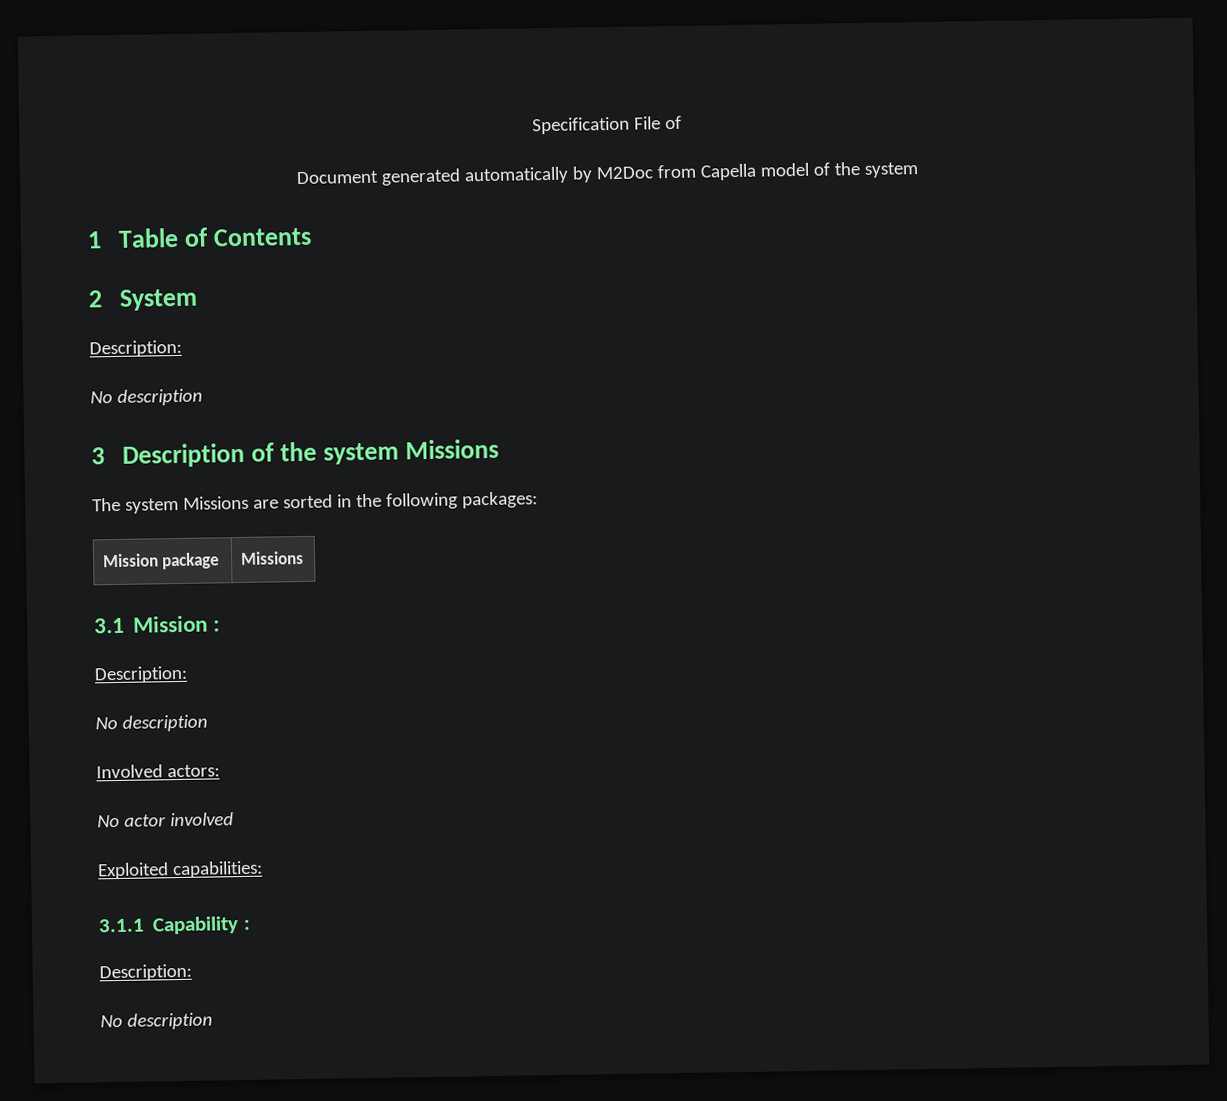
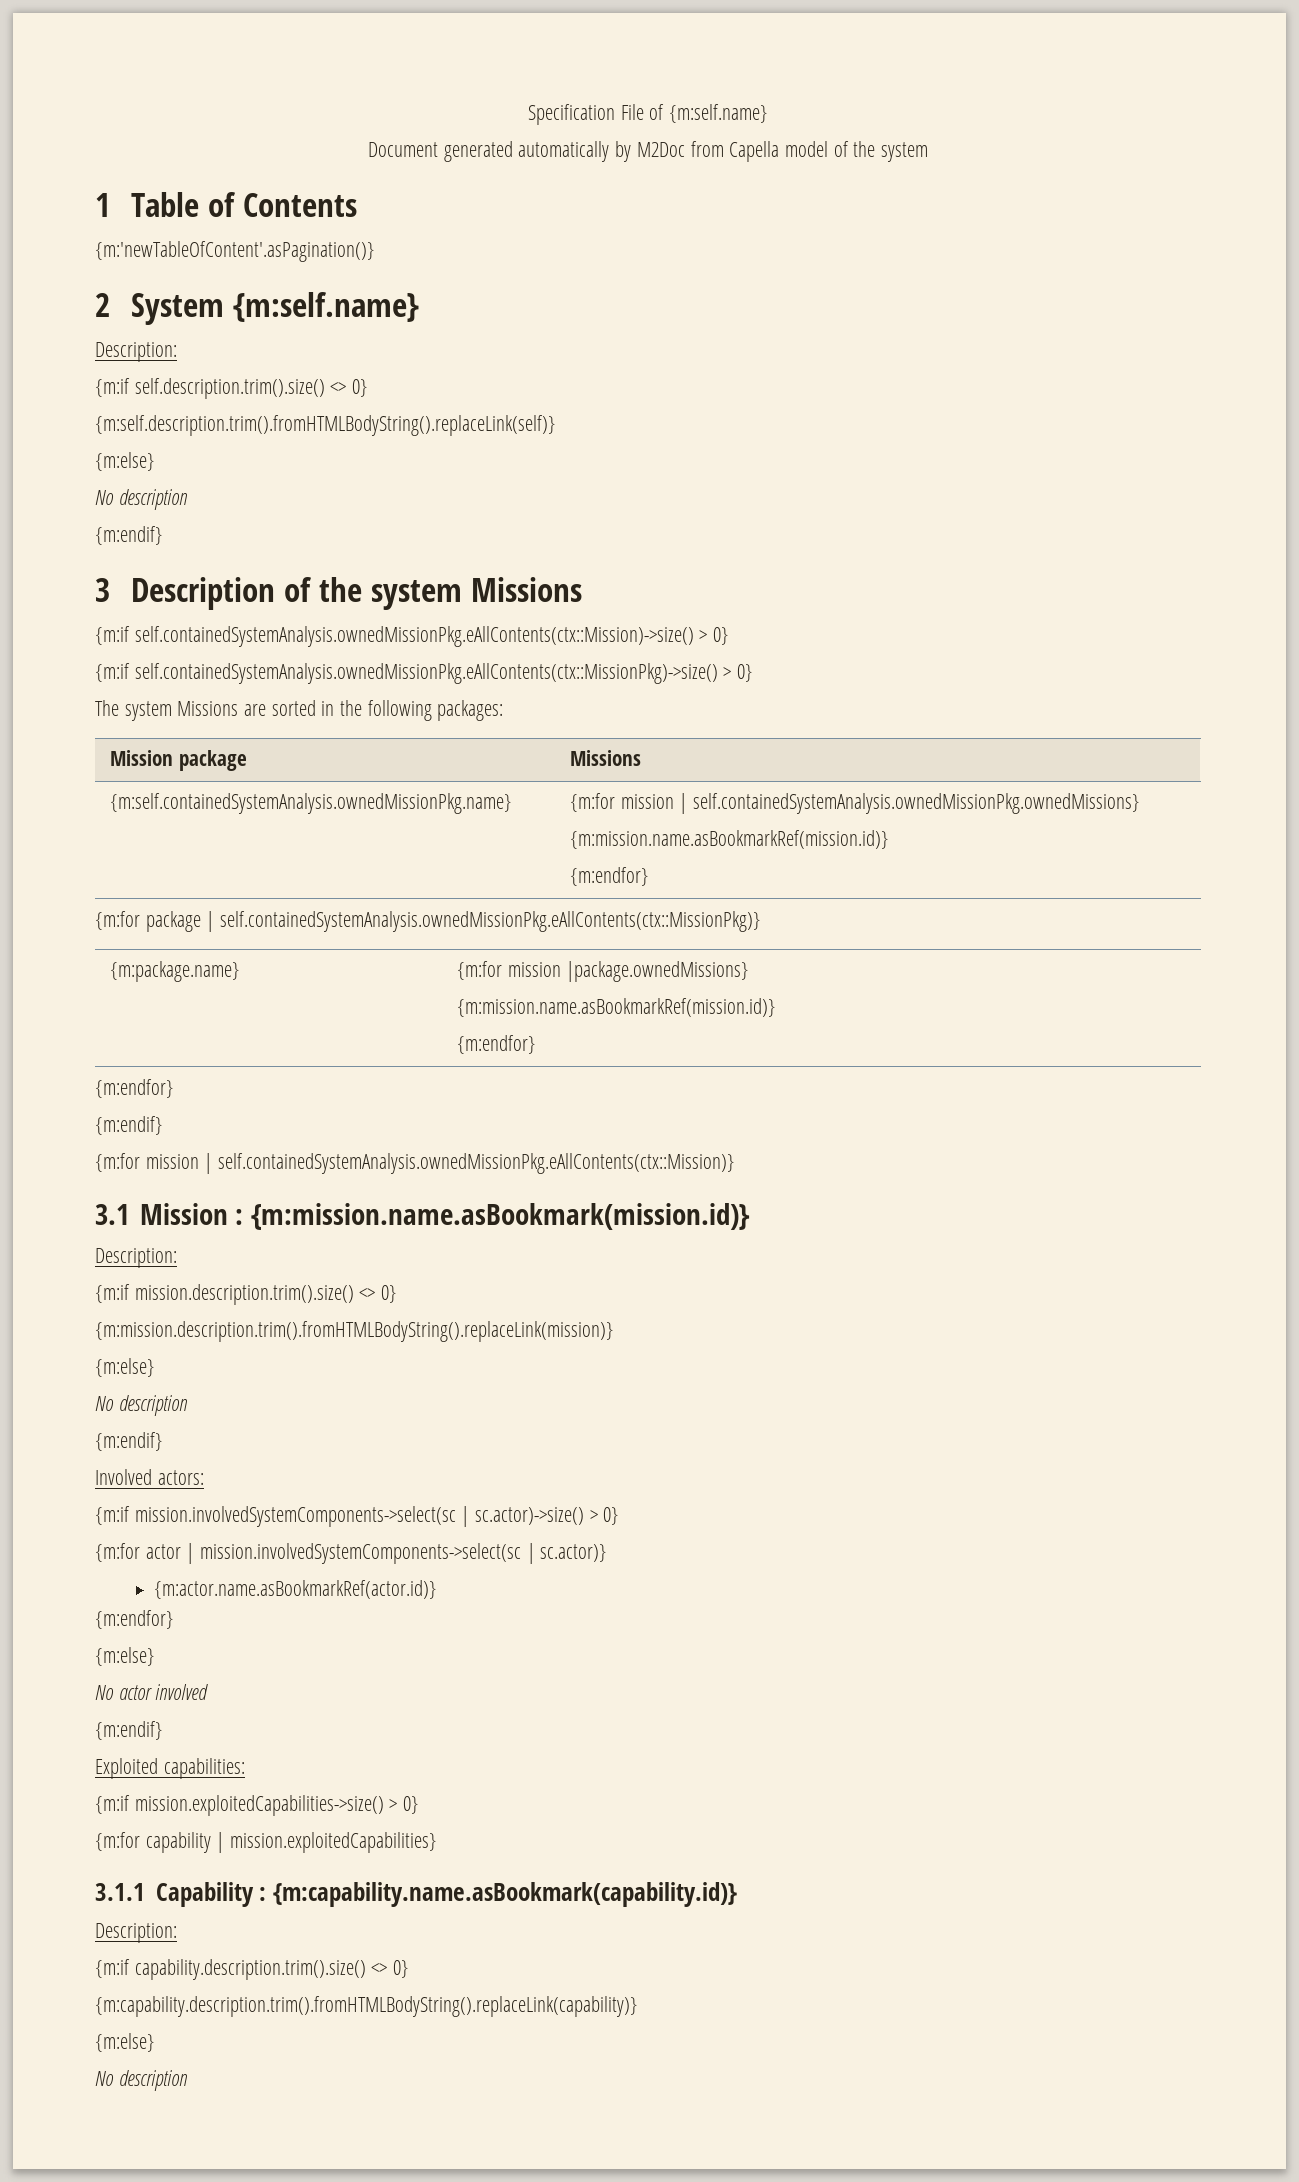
(682, 122) none -> [669,104,769,123] {m:self.name}
(313, 237) none -> [95,241,375,262] // {m:'newTableOfContent'.asPagination()}
[89,339,182,358] [90,388,203,406] // Description: // No description -> [233,292,420,322] [95,342,177,362] [95,378,369,399] [95,415,556,436] [95,452,155,471] [95,489,187,510] [95,526,163,545] {m:self.name} // Description: // {m:if self.description.trim().size() <> 0} // {m:self.description.trim().fromHTMLBodyString().replaceLink(self)} // {m:else} // No description // {m:endif}
(500, 449) none -> [95,626,730,647] [95,663,754,684] // {m:if self.containedSystemAnalysis.ownedMissionPkg.eAllContents(ctx::Mission)->size() > 0} // {m:if self.containedSystemAnalysis.ownedMissionPkg.eAllContents(ctx::MissionPkg)->size() > 0}
(304, 557) none -> [109,793,512,814] [569,793,1140,814] [569,830,889,849] [569,867,649,886] [95,911,762,932] [109,961,240,982] [456,961,750,982] [456,998,776,1017] [456,1035,536,1054] [95,1079,174,1098] [95,1116,163,1135] [95,1153,736,1174] // {m:self.containedSystemAnalysis.ownedMissionPkg.name} | {m:for mission | self.containedSystemAnalysis.ownedMissionPkg.ownedMissions} // {m:mission.name.asBookmarkRef(mission.id)} // {m:endfor} // {m:for package | self.containedSystemAnalysis.ownedMissionPkg.eAllContents(ctx::MissionPkg)} // {m:package.name} | {m:for mission |package.ownedMissions} // {m:mission.name.asBookmarkRef(mission.id)} // {m:endfor} // {m:endfor} // {m:endif} // {m:for mission | self.containedSystemAnalysis.ownedMissionPkg.eAllContents(ctx::Mission)}
[94,665,188,684] [95,714,208,732] // Description: // No description -> [250,1203,750,1230] [95,1248,177,1268] [95,1284,398,1305] [95,1321,614,1342] [95,1358,155,1377] [95,1395,187,1416] [95,1432,163,1451] {m:mission.name.asBookmark(mission.id)} // Description: // {m:if mission.description.trim().size() <> 0} // {m:mission.description.trim().fromHTMLBodyString().replaceLink(mission)} // {m:else} // No description // {m:endif}
(220, 771) none -> [95,1506,620,1527] [95,1543,608,1564] [154,1580,438,1599] [95,1610,174,1629] [95,1647,155,1666] // {m:if mission.involvedSystemComponents->select(sc | sc.actor)->size() > 0} // {m:for actor | mission.involvedSystemComponents->select(sc | sc.actor)} // {m:actor.name.asBookmarkRef(actor.id)} // {m:endfor} // {m:else}
(234, 819) none -> [95,1721,163,1740] // {m:endif}
(263, 869) none -> [95,1795,420,1816] [95,1832,438,1853] // {m:if mission.exploitedCapabilities->size() > 0} // {m:for capability | mission.exploitedCapabilities}
[99,963,192,982] // Description: -> [272,1882,737,1907] [95,1923,177,1943] [95,1959,409,1980] [95,1996,638,2017] [95,2033,155,2052] {m:capability.name.asBookmark(capability.id)} // Description: // {m:if capability.description.trim().size() <> 0} // {m:capability.description.trim().fromHTMLBodyString().replaceLink(capability)} // {m:else}

